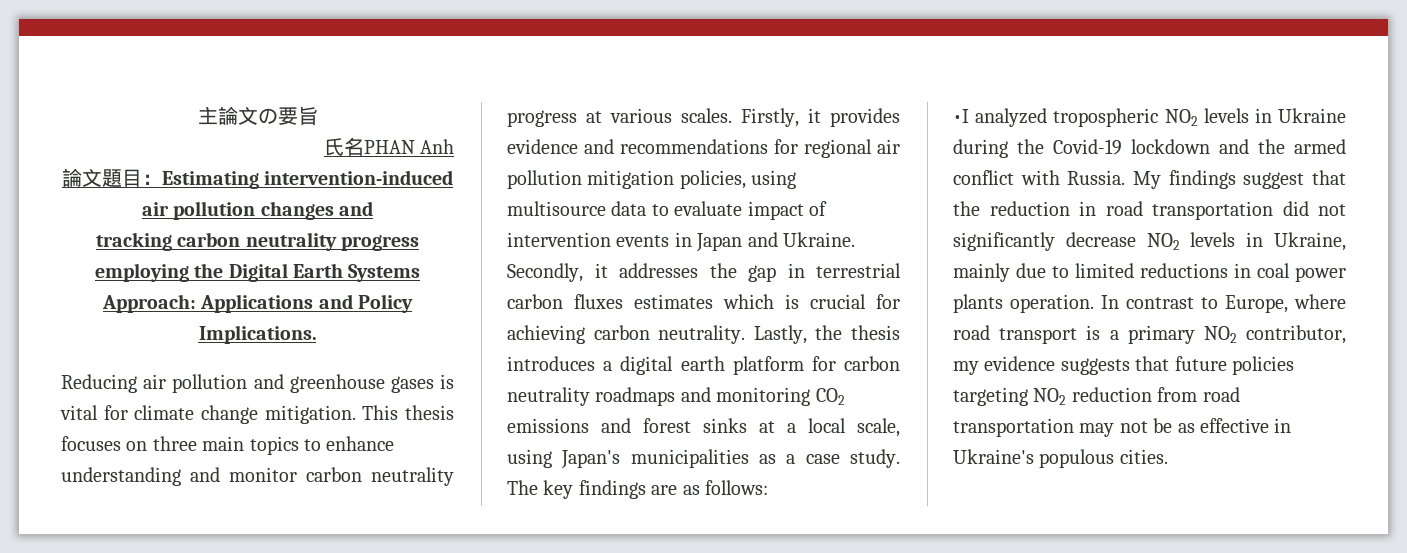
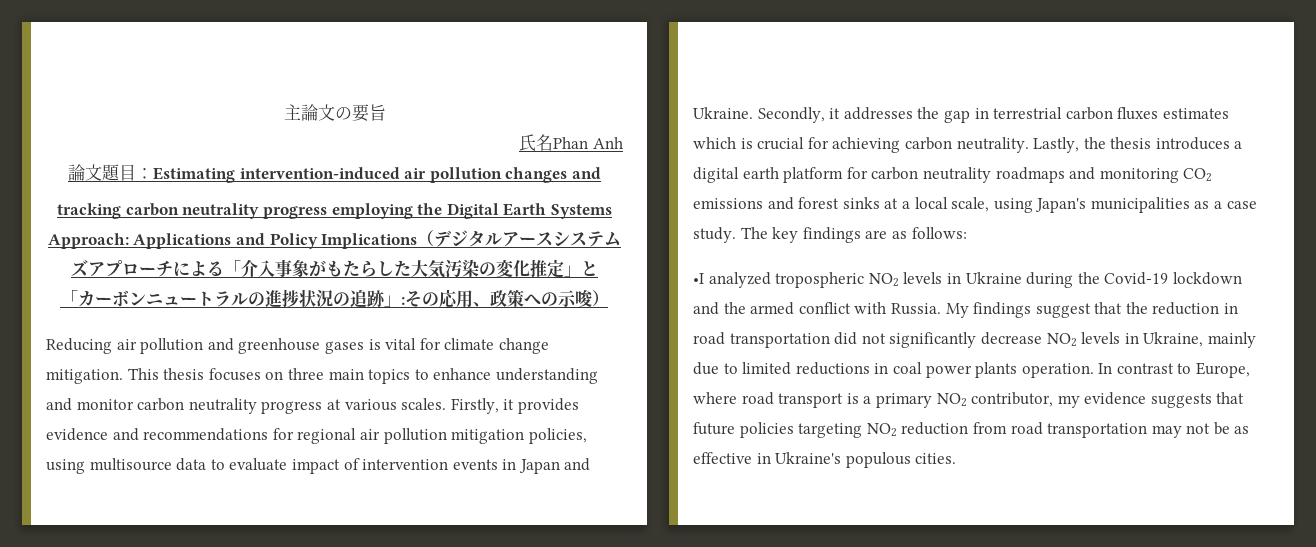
[363,140,415,154] PHAN -> [553,137,589,149] Phan
[198,325,317,344] Implications. -> [321,230,622,249] [71,259,598,278] [60,289,609,308] Implications（デジタルアースシステムズアプローチによる「介入事象がもたらした大気汚染の変化推定」と「カーボンニュートラルの進捗状況の追跡」:その応用、政策への示唆）

